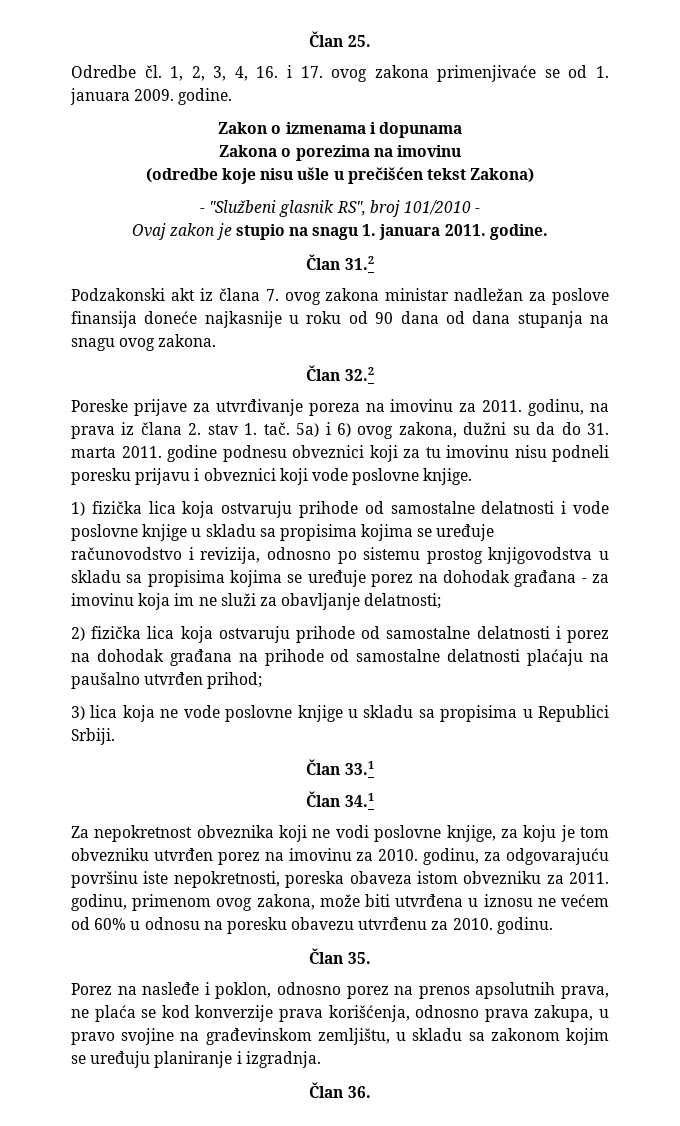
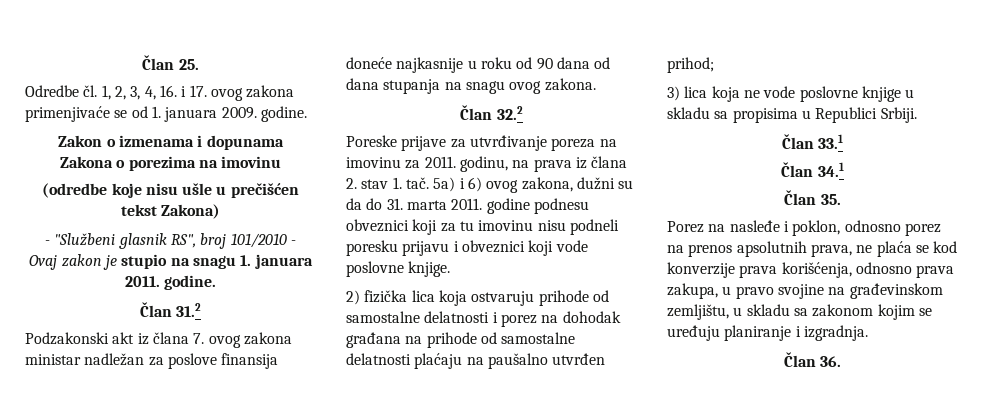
[71,501,609,518] [71,524,495,541] [71,547,609,564] [71,570,610,587] [71,593,442,610] // 1) fizička lica koja ostvaruju prihode od samostalne delatnosti i vode poslovne knjige u skladu sa propisima kojima se uređuje računovodstvo i revizija, odnosno po sistemu prostog knjigovodstva u skladu sa propisima kojima se uređuje porez na dohodak građana - za imovinu koja im ne služi za obavljanje delatnosti; -> (451, 269) none
[71,825,609,842] [71,848,610,865] [71,871,609,888] [71,894,609,911] [71,917,553,934] // Za nepokretnost obveznika koji ne vodi poslovne knjige, za koju je tom obvezniku utvrđen porez na imovinu za 2010. godinu, za odgovarajuću površinu iste nepokretnosti, poreska obaveza istom obvezniku za 2011. godinu, primenom ovog zakona, može biti utvrđena u iznosu ne većem od 60% u odnosu na poresku obavezu utvrđenu za 2010. godinu. -> (844, 169) none

